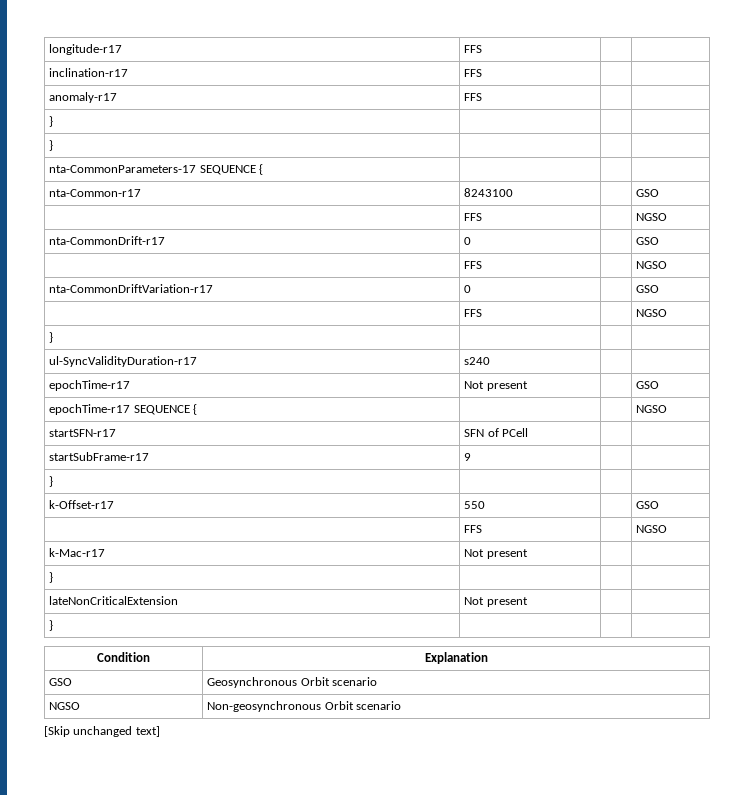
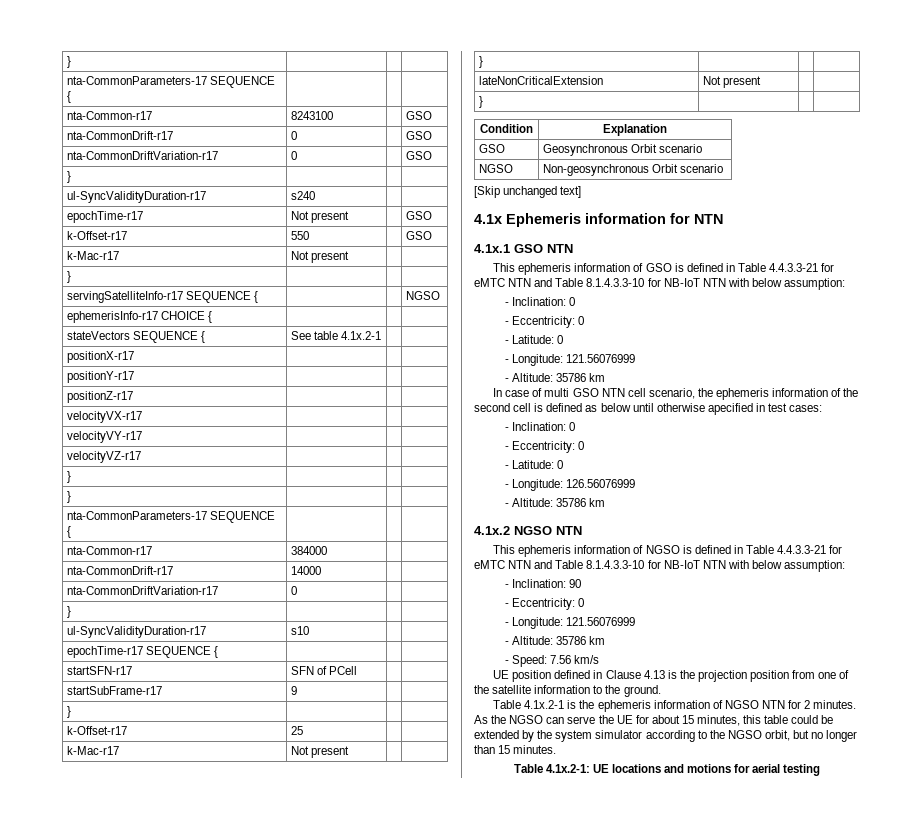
[49,44,123,55] [464,45,483,53] [49,68,129,77] [464,69,483,77] [49,92,118,103] [464,93,483,101] longitude-r17 | FFS | | // inclination-r17 | FFS | | // anomaly-r17 | FFS -> [67,56,72,68] [67,76,276,88] [67,91,72,103] [67,111,153,120] [291,111,334,120] [406,111,433,120] [67,131,174,140] [291,131,298,140] [406,131,433,140] [67,151,219,160] [291,151,298,160] [406,151,433,160] [67,171,72,183] [67,191,207,203] [291,191,316,200] [67,211,144,223] [291,211,350,223] [406,211,433,220] [67,231,128,240] [291,231,310,240] [406,231,433,240] [67,251,120,260] [291,251,350,263] [67,271,72,283] [67,291,259,303] [406,291,441,300] [67,311,213,323] [67,331,206,343] [291,331,382,340] [67,351,135,363] [67,371,135,383] [67,391,134,403] [67,411,143,423] [67,431,143,443] [67,451,142,463] } | | | // nta-CommonParameters-17 SEQUENCE { | | | // nta-Common-r17 | 8243100 | | GSO // nta-CommonDrift-r17 | 0 | | GSO // nta-CommonDriftVariation-r17 | 0 | | GSO // } | | | // ul-SyncValidityDuration-r17 | s240 | | // epochTime-r17 | Not present | | GSO // k-Offset-r17 | 550 | | GSO // k-Mac-r17 | Not present | | // } | | | // servingSatelliteInfo-r17 SEQUENCE { | | | NGSO // ephemerisInfo-r17 CHOICE { | | | // stateVectors SEQUENCE { | See table 4.1x.2-1 | | // positionX-r17 | | | // positionY-r17 | | | // positionZ-r17 | | | // velocityVX-r17 | | | // velocityVY-r17 | | | // velocityVZ-r17 |
[464,188,514,197] [636,189,660,197] [464,213,483,221] [636,213,668,221] [49,236,166,245] [464,237,472,245] [636,237,660,245] [464,261,483,269] [636,261,668,269] [49,284,214,293] [464,285,472,293] [636,285,660,293] [464,309,483,317] [636,309,668,317] [49,332,54,343] [49,356,198,367] [464,357,491,365] [49,380,131,391] [464,381,528,391] [636,381,660,389] 8243100 | | GSO // | FFS | | NGSO // nta-CommonDrift-r17 | 0 | | GSO // | FFS | | NGSO // nta-CommonDriftVariation-r17 | 0 | | GSO // | FFS | | NGSO // } | | | // ul-SyncValidityDuration-r17 | s240 | | // epochTime-r17 | Not present | | GSO -> [291,546,328,555] [67,566,174,575] [291,566,322,575] [67,586,219,595] [291,586,298,595] [67,606,72,618] [67,626,207,638] [291,626,310,635] 384000 | | // nta-CommonDrift-r17 | 14000 | | // nta-CommonDriftVariation-r17 | 0 | | // } | | | // ul-SyncValidityDuration-r17 | s10 | |
[636,405,668,413] NGSO -> (219, 652) none
[464,501,486,509] [636,501,660,509] [464,525,483,533] [636,525,668,533] 550 | | GSO // | FFS | | NGSO -> [291,726,304,735] 25 | |
(160, 731) none -> [474,213,723,227] [474,244,573,253] [493,263,835,275] [474,278,846,290] [504,297,575,306] [504,316,584,328] [504,335,563,344] [504,354,635,366] [504,373,606,382] [493,388,859,400] [474,403,823,415] [504,422,575,431] [504,441,584,453] [504,460,563,469] [504,479,635,491] [504,498,606,507] [474,526,582,535] [493,545,843,557] [474,560,846,572] [504,579,581,588] [504,598,584,610] [504,617,635,629] [504,636,606,645] [504,655,600,667] [493,670,850,682] [474,685,661,697] [493,700,857,712] [474,715,834,726] [474,730,858,742] [474,745,557,754] [513,764,821,776] // 4.1x Ephemeris information for NTN // 4.1x.1 GSO NTN // This ephemeris information of GSO is defined in Table 4.4.3.3-21 for eMTC NTN and Table 8.1.4.3.3-10 for NB-IoT NTN with below assumption: // - Inclination: 0 // - Eccentricity: 0 // - Latitude: 0 // - Longitude: 121.56076999 // - Altitude: 35786 km // In case of multi GSO NTN cell scenario, the ephemeris information of the second cell is defined as below until otherwise apecified in test cases: // - Inclination: 0 // - Eccentricity: 0 // - Latitude: 0 // - Longitude: 126.56076999 // - Altitude: 35786 km // 4.1x.2 NGSO NTN // This ephemeris information of NGSO is defined in Table 4.4.3.3-21 for eMTC NTN and Table 8.1.4.3.3-10 for NB-IoT NTN with below assumption: // - Inclination: 90 // - Eccentricity: 0 // - Longitude: 121.56076999 // - Altitude: 35786 km // - Speed: 7.56 km/s // UE position defined in Clause 4.13 is the projection position from one of the satellite information to the ground. // Table 4.1x.2-1 is the ephemeris information of NGSO NTN for 2 minutes. As the NGSO can serve the UE for about 15 minutes, this table could be extended by the system simulator according to the NGSO orbit, but no longer than 15 minutes. // Table 4.1x.2-1: UE locations and motions for aerial testing

